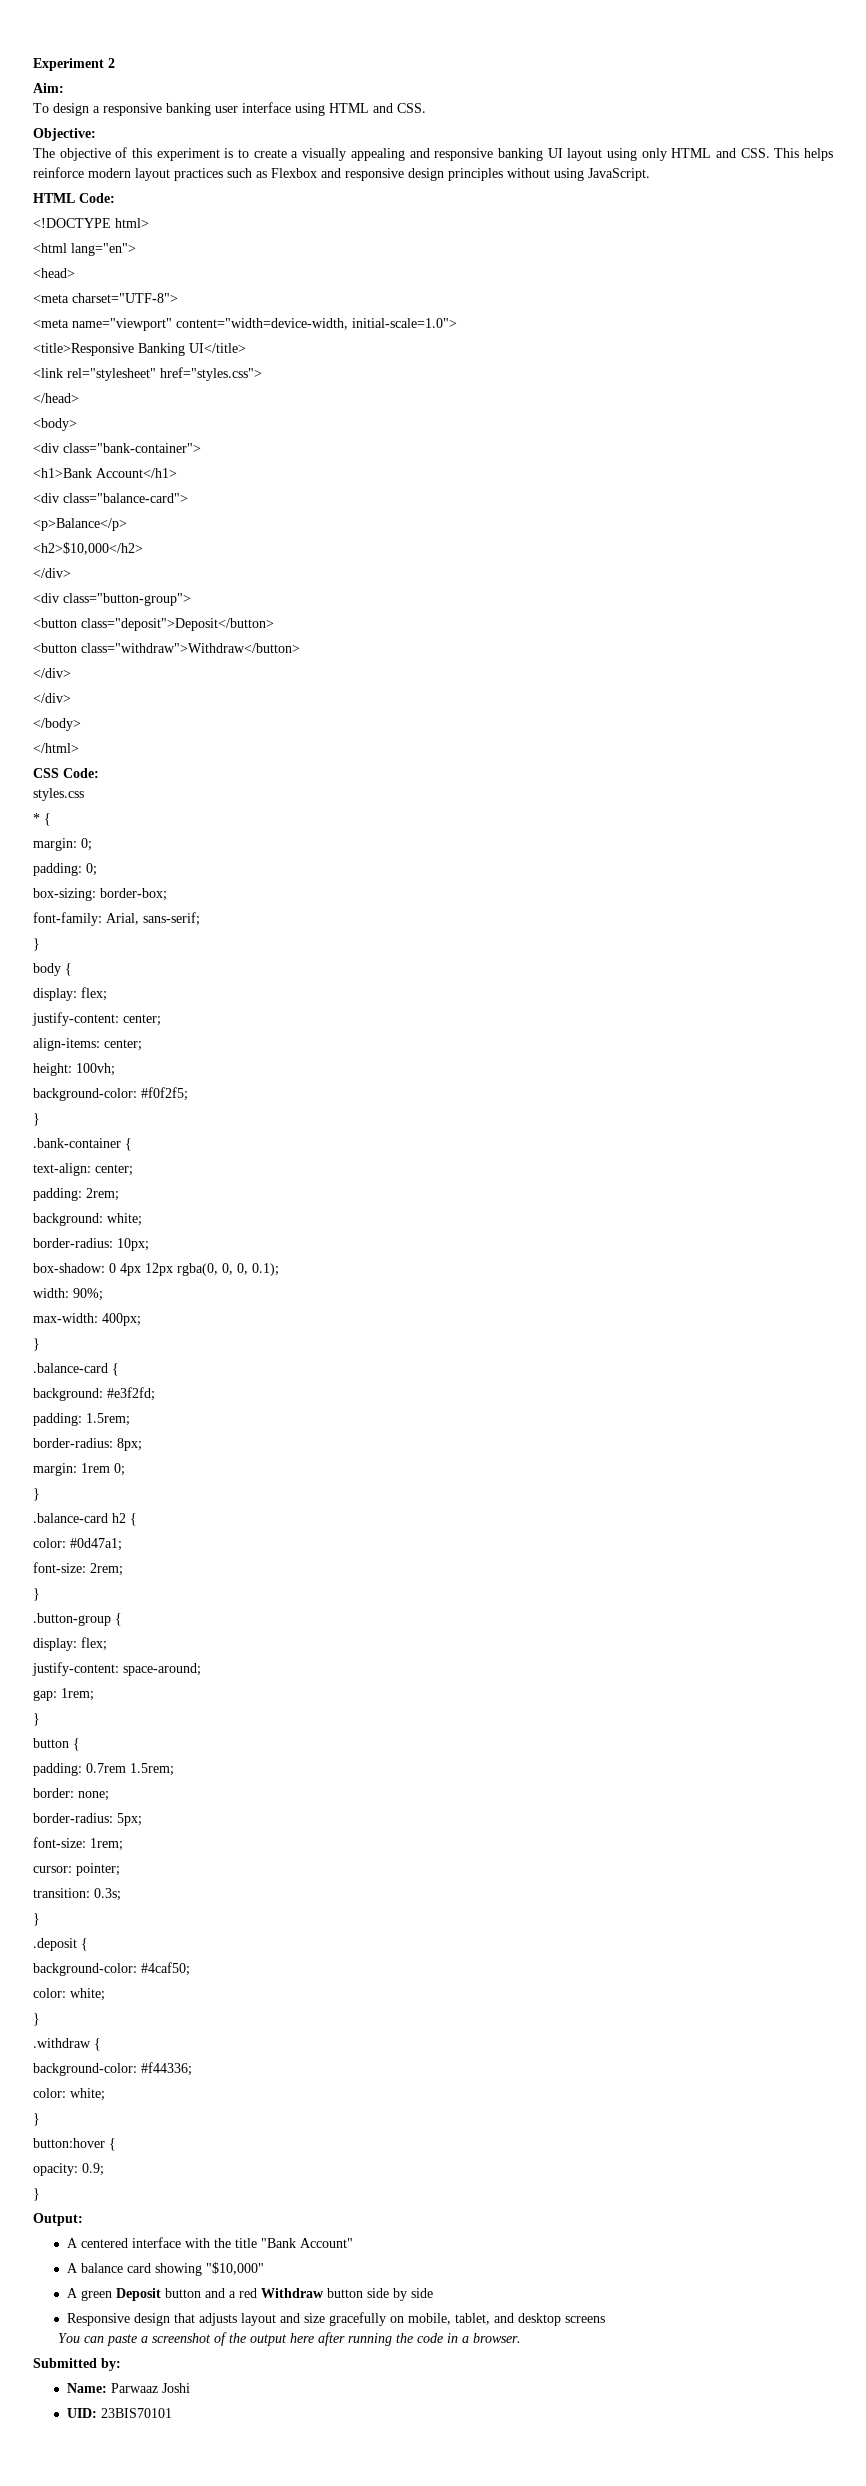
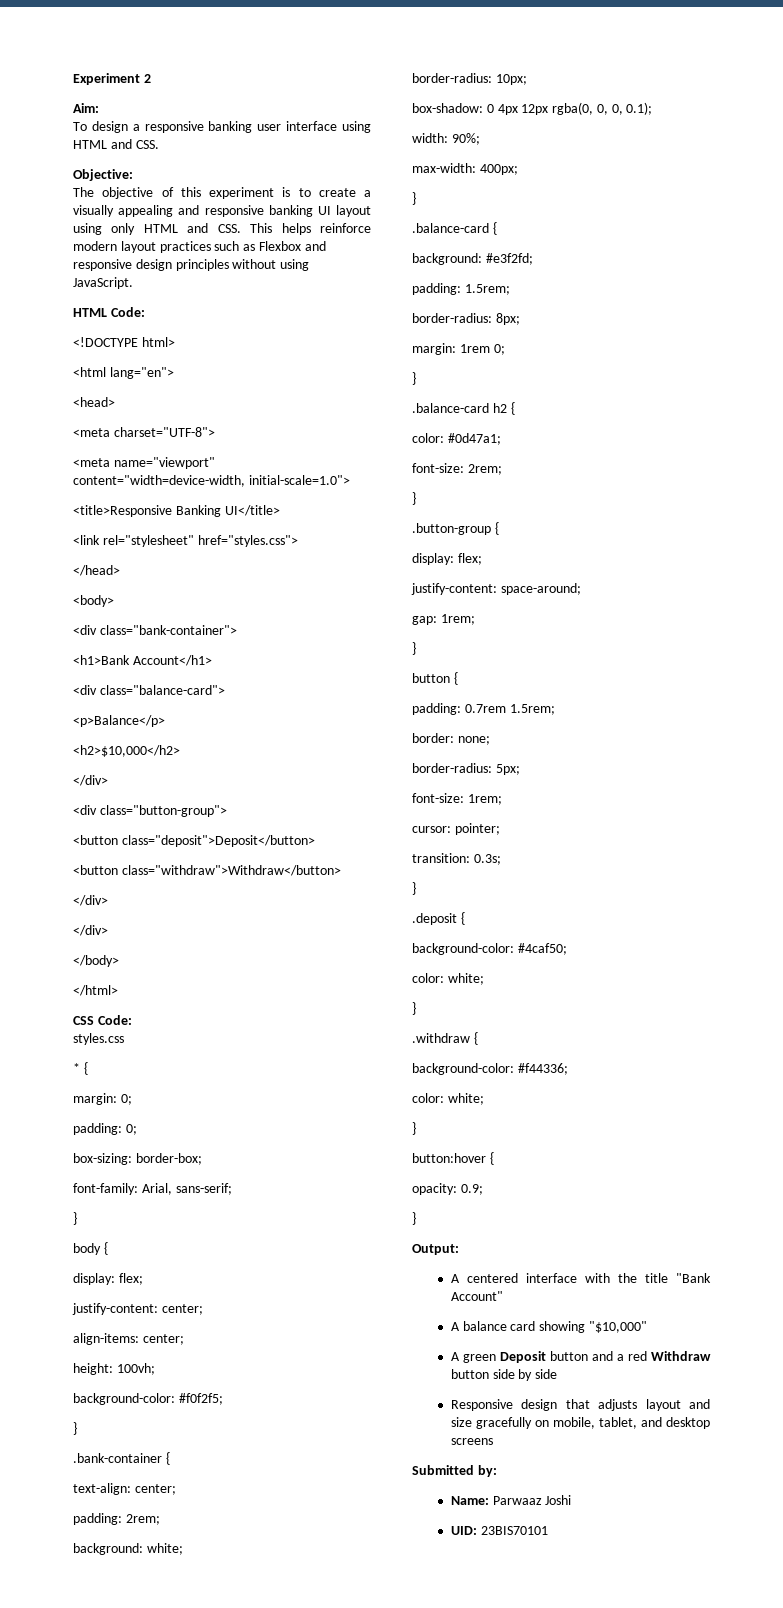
[57,2332,521,2346] // You can paste a screenshot of the output here after running the code in a browser. -> (493, 1441) none

